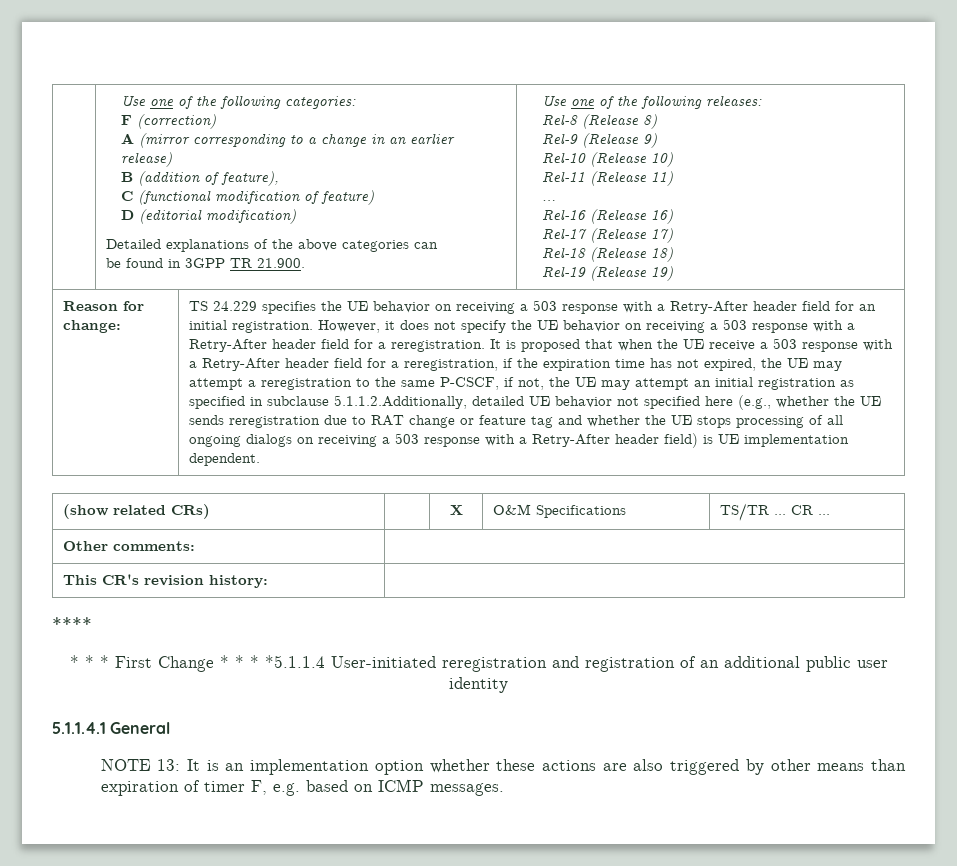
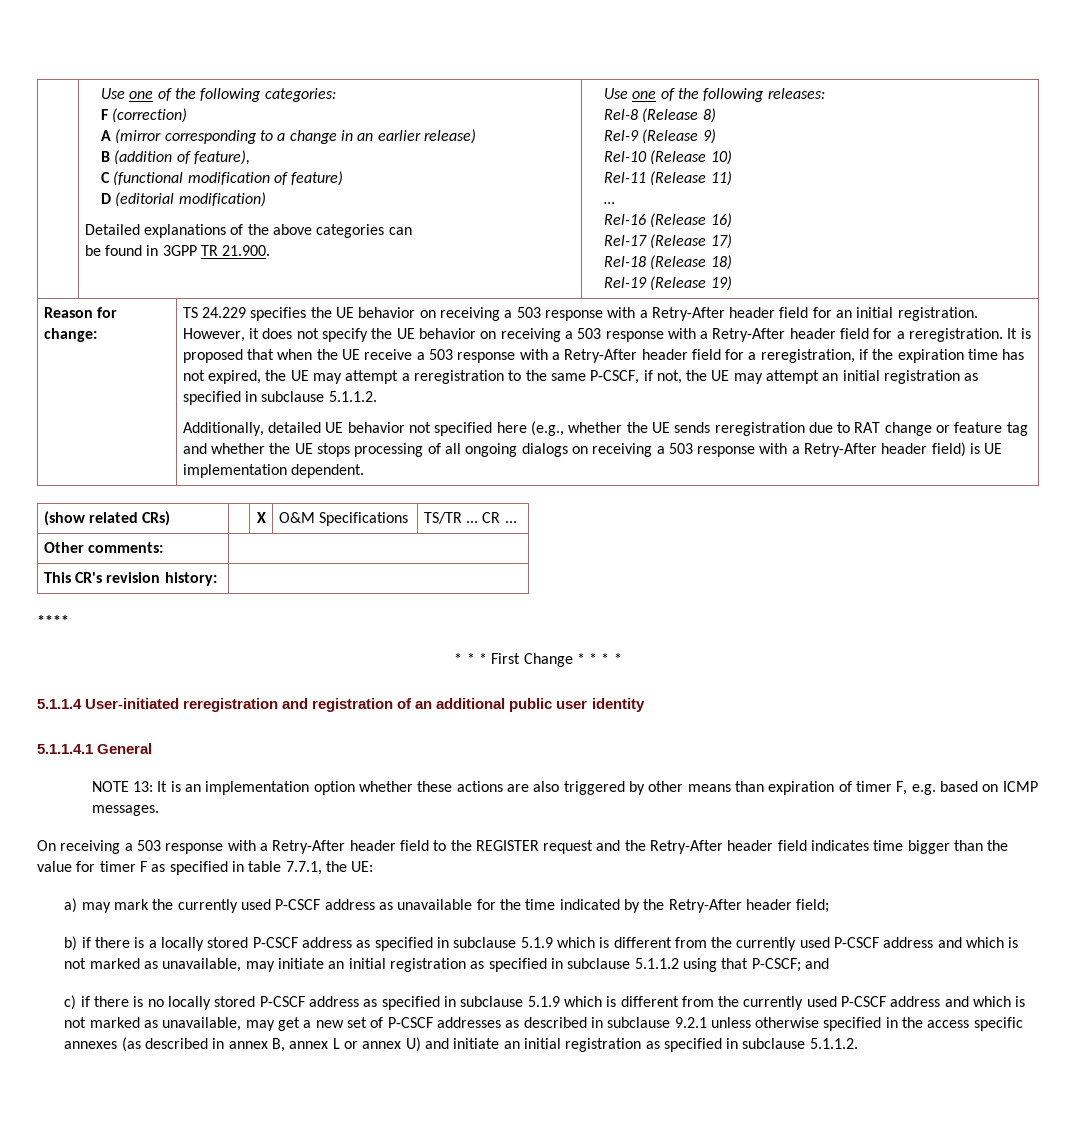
[334,395,468,409] 5.1.1.2.Additionally, -> [328,391,377,402] [182,422,264,436] 5.1.1.2. // Additionally,
[264,655,325,668] *5.1.1.4 -> [613,653,622,664] [37,699,82,709] * // 5.1.1.4
(504, 789) none -> [37,840,1009,854] [37,861,374,875] [64,898,830,913] [64,936,1019,951] [64,958,829,972] [64,995,1026,1010] [64,1017,1023,1031] [64,1037,858,1052] // On receiving a 503 response with a Retry-After header field to the REGISTER request and the Retry-After header field indicates time bigger than the value for timer F as specified in table 7.7.1, the UE: // a) may mark the currently used P-CSCF address as unavailable for the time indicated by the Retry-After header field; // b) if there is a locally stored P-CSCF address as specified in subclause 5.1.9 which is different from the currently used P-CSCF address and which is not marked as unavailable, may initiate an initial registration as specified in subclause 5.1.1.2 using that P-CSCF; and // c) if there is no locally stored P-CSCF address as specified in subclause 5.1.9 which is different from the currently used P-CSCF address and which is not marked as unavailable, may get a new set of P-CSCF addresses as described in subclause 9.2.1 unless otherwise specified in the access specific annexes (as described in annex B, annex L or annex U) and initiate an initial registration as specified in subclause 5.1.1.2.

